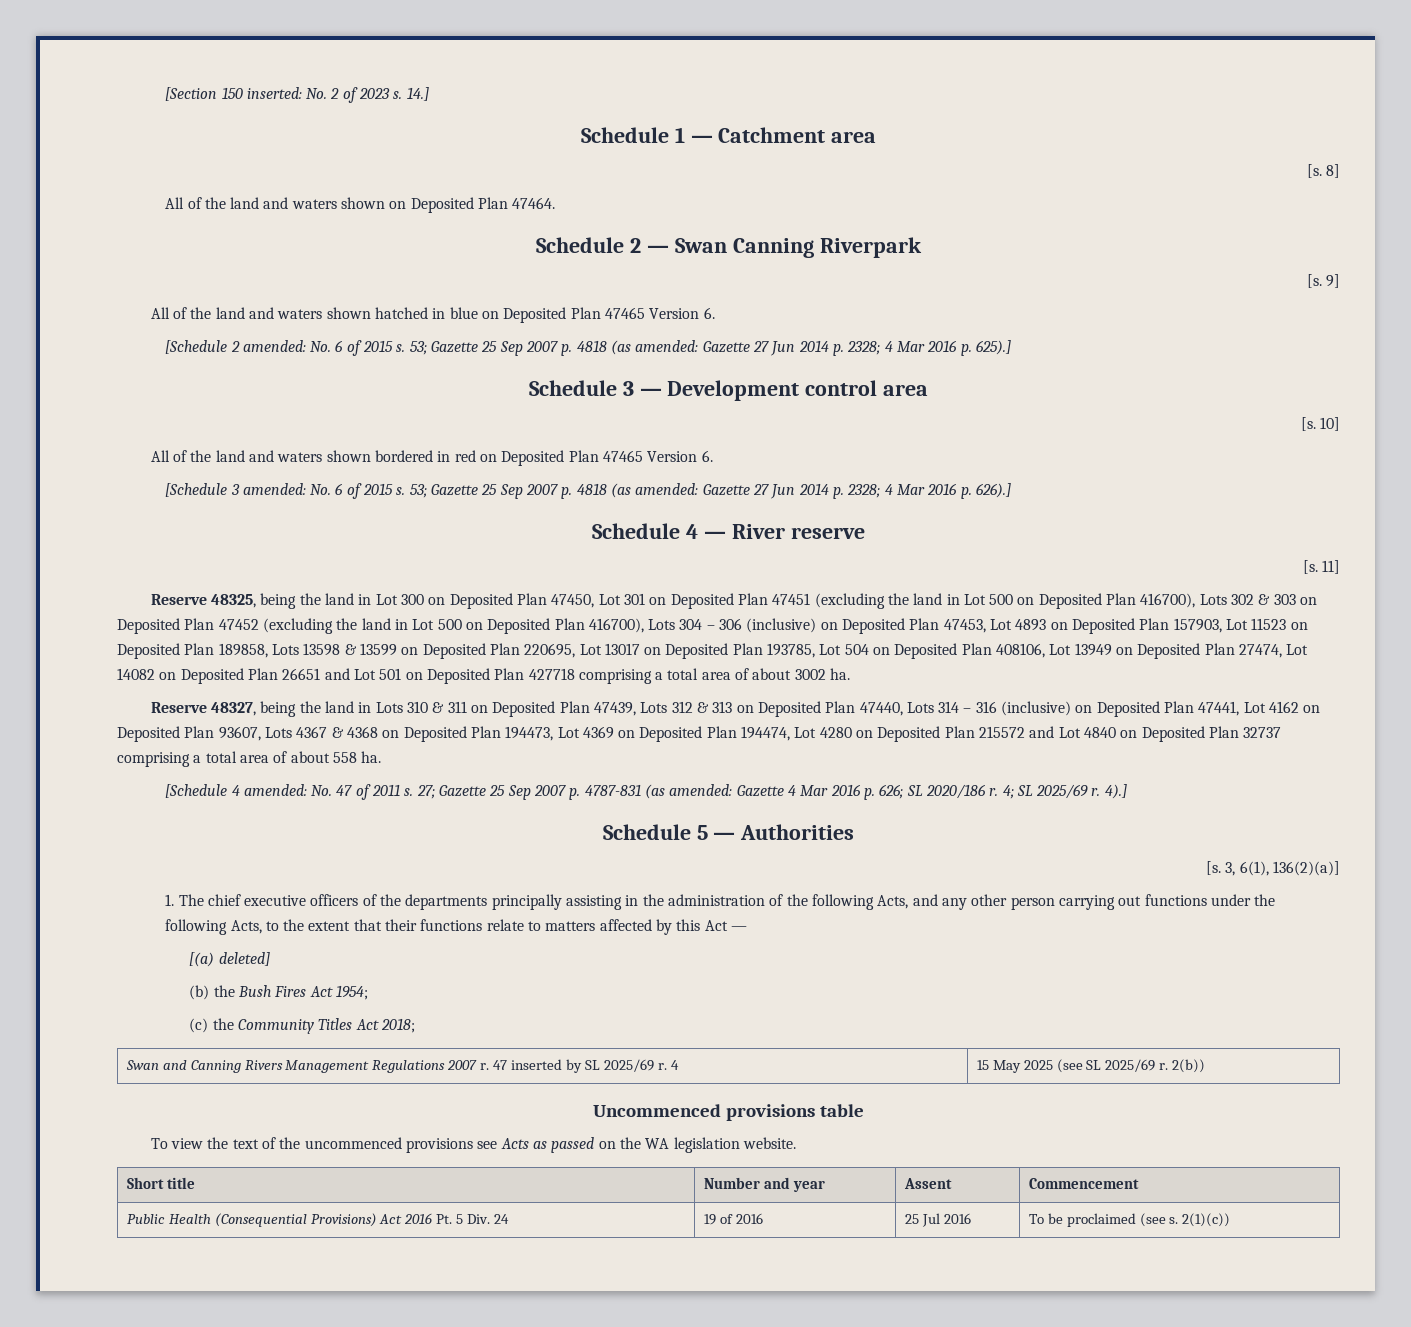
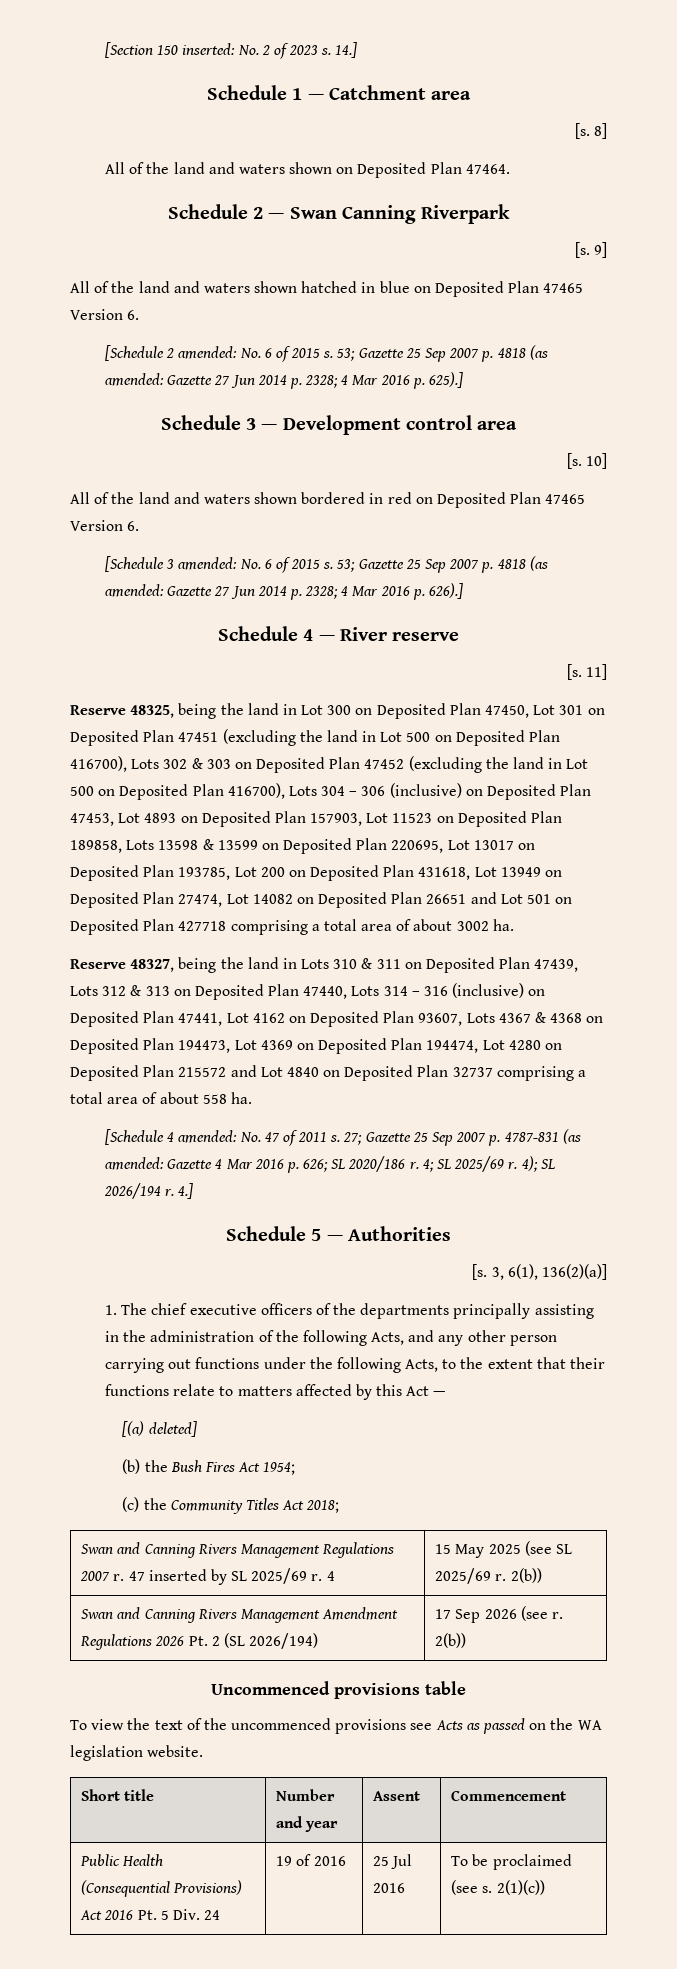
[844,643,1046,659] 504 on Deposited Plan 408106, -> [260,865,471,881] 200 on Deposited Plan 431618,
[1104,784,1127,799] 4).] -> [521,1156,555,1172] [103,1183,194,1199] 4); SL 2026/194 r. 4.]
(1206, 1066) none -> [81,1607,399,1623] [80,1633,319,1650] [435,1606,563,1623] [435,1633,467,1648] // Swan and Canning Rivers Management Amendment Regulations 2026 Pt. 2 (SL 2026/194) | 17 Sep 2026 (see r. 2(b))

